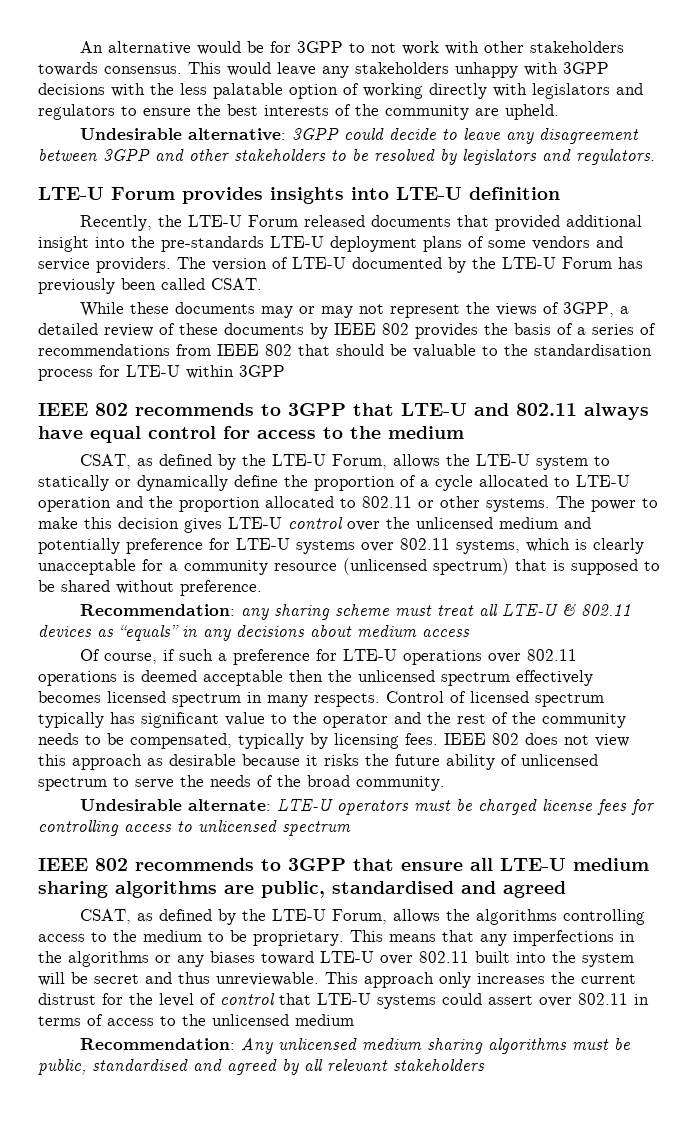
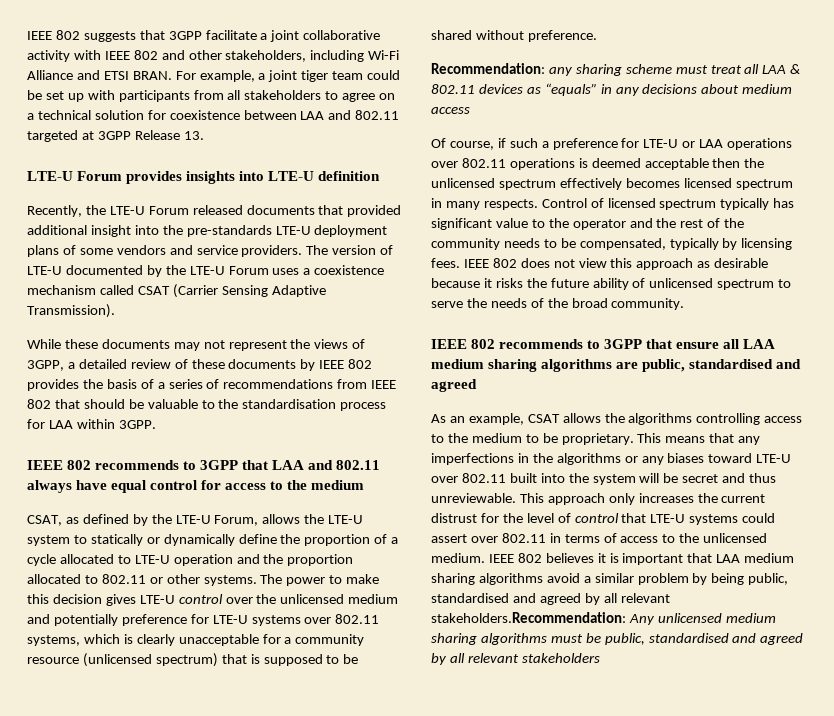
[80,41,625,55] [38,62,609,78] [38,83,643,99] [38,104,559,120] [80,128,640,144] [38,149,655,165] An alternative would be for 3GPP to not work with other stakeholders towards consensus. This would leave any stakeholders unhappy with 3GPP decisions with the less palatable option of working directly with legislators and regulators to ensure the best interests of the community are upheld. // Undesirable alternative: 3GPP could decide to leave any disagreement between 3GPP and other stakeholders to be resolved by legislators and regulators. -> [27,30,381,42] [27,50,400,62] [27,70,401,82] [27,90,396,102] [27,110,400,120] [27,130,204,142] IEEE 802 suggests that 3GPP facilitate a joint collaborative activity with IEEE 802 and other stakeholders, including Wi-Fi Alliance and ETSI BRAN. For example, a joint tiger team could be set up with participants from all stakeholders to agree on a technical solution for coexistence between LAA and 802.11 targeted at 3GPP Release 13.
[618,257,643,269] [38,278,262,294] has previously been called CSAT. -> [272,265,385,275] [27,284,326,298] [27,304,115,318] uses a coexistence mechanism called CSAT (Carrier Sensing Adaptive Transmission).
[299,306,354,318] or may -> (200, 346) none
[126,365,285,379] [38,403,467,416] LTE-U within 3GPP // IEEE 802 recommends to 3GPP that LTE-U -> [48,419,156,429] [27,460,305,470] LAA within 3GPP. // IEEE 802 recommends to 3GPP that LAA
[502,604,559,617] LTE-U -> [762,65,787,74] LAA
(398, 655) none -> [682,139,724,148] or LAA
[80,799,656,815] [38,820,351,836] // Undesirable alternate: LTE-U operators must be charged license fees for controlling access to unlicensed spectrum -> (685, 304) none
[500,858,566,871] LTE-U -> [743,339,776,349] LAA
[80,909,388,925] CSAT, as defined by the LTE-U Forum, -> [431,413,560,425] As an example, CSAT
[295,1014,354,1026] [80,1038,236,1050] medium // Recommendation: -> [431,553,795,565] [431,573,789,585] [431,593,670,605] [431,612,626,623] medium. IEEE 802 believes it is important that LAA medium sharing algorithms avoid a similar problem by being public, standardised and agreed by all relevant stakeholders.Recommendation:

